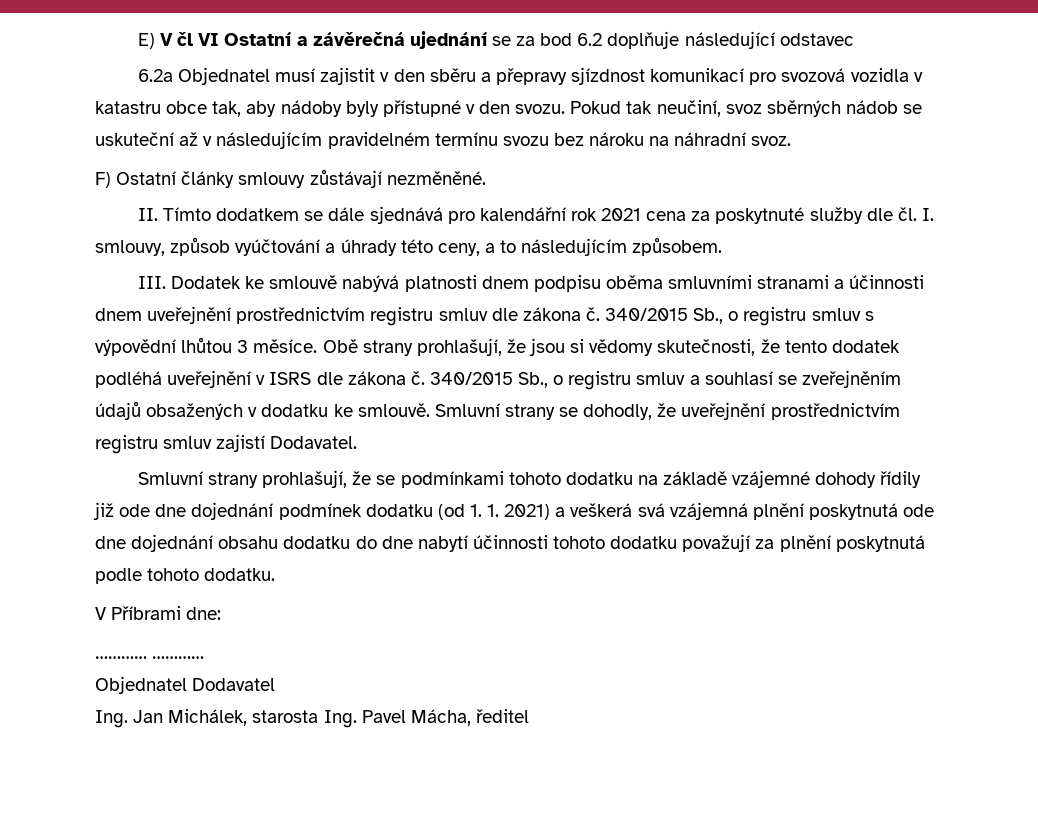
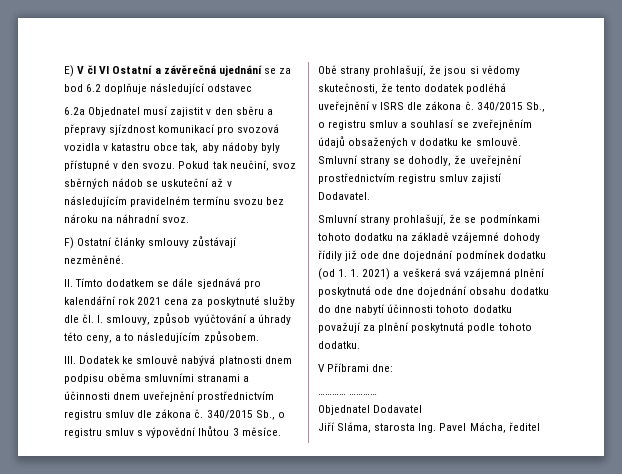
[95,709,248,728] Ing. Jan Michálek, -> [318,422,372,433] Jiří Sláma,

